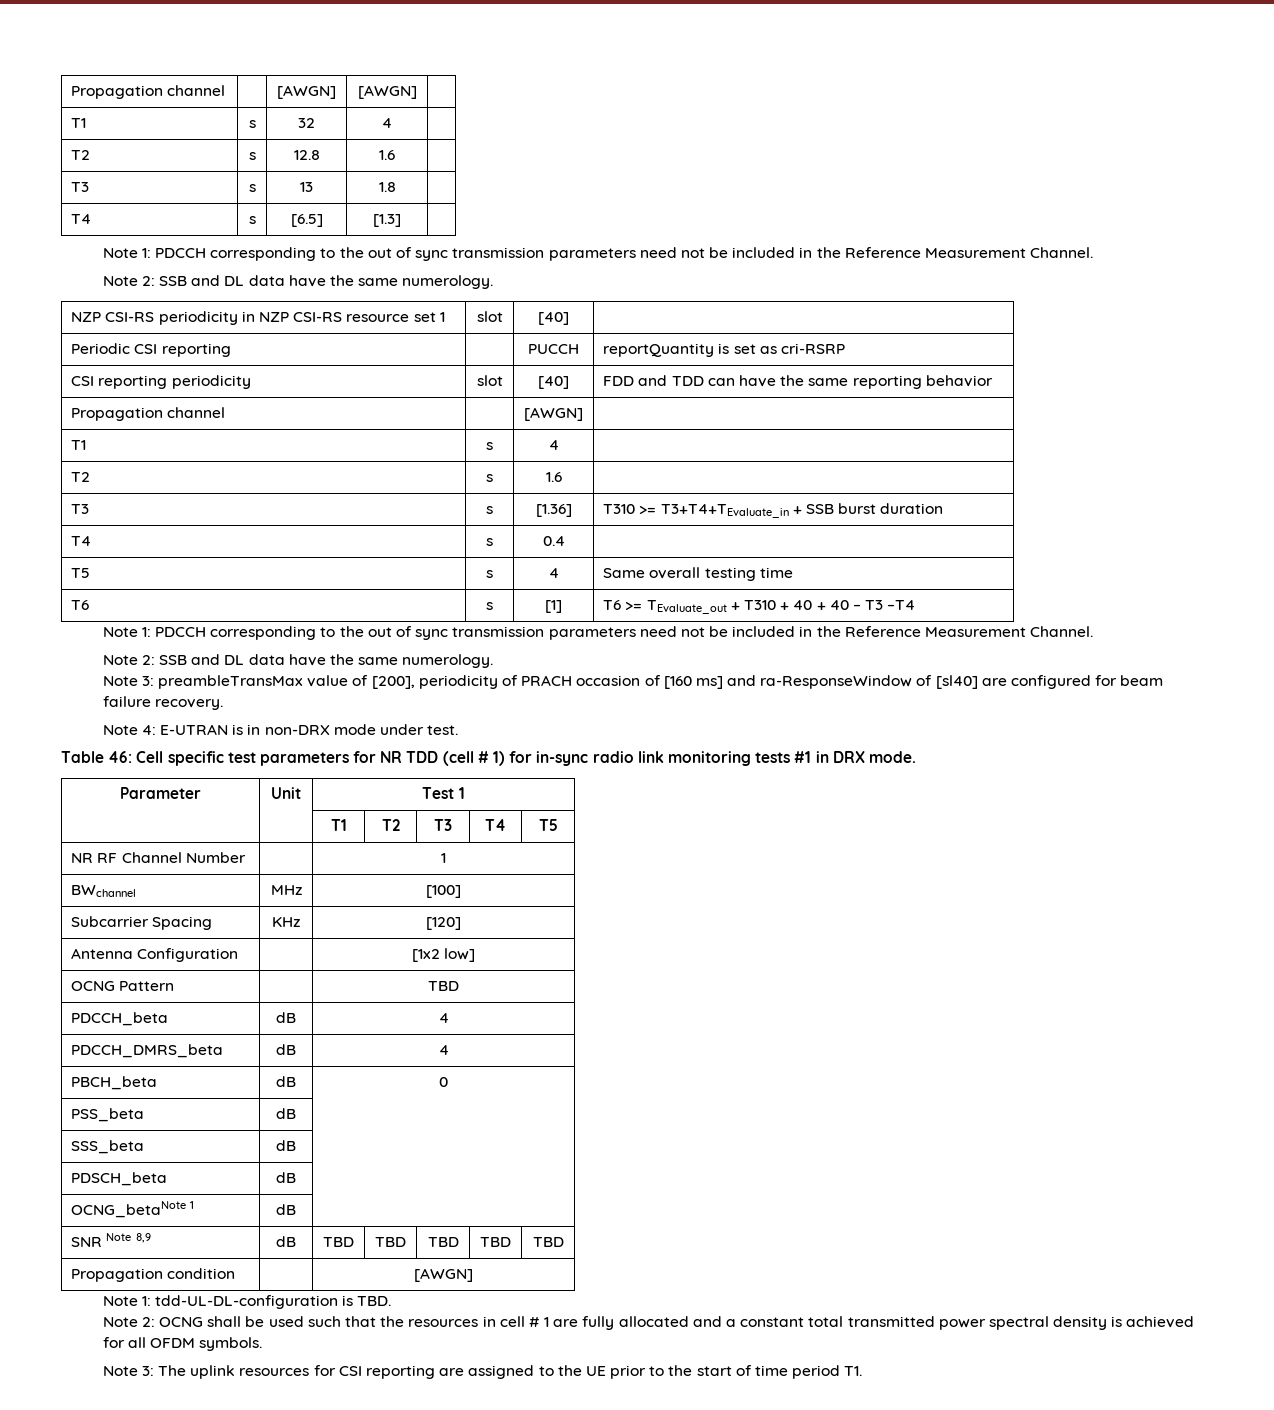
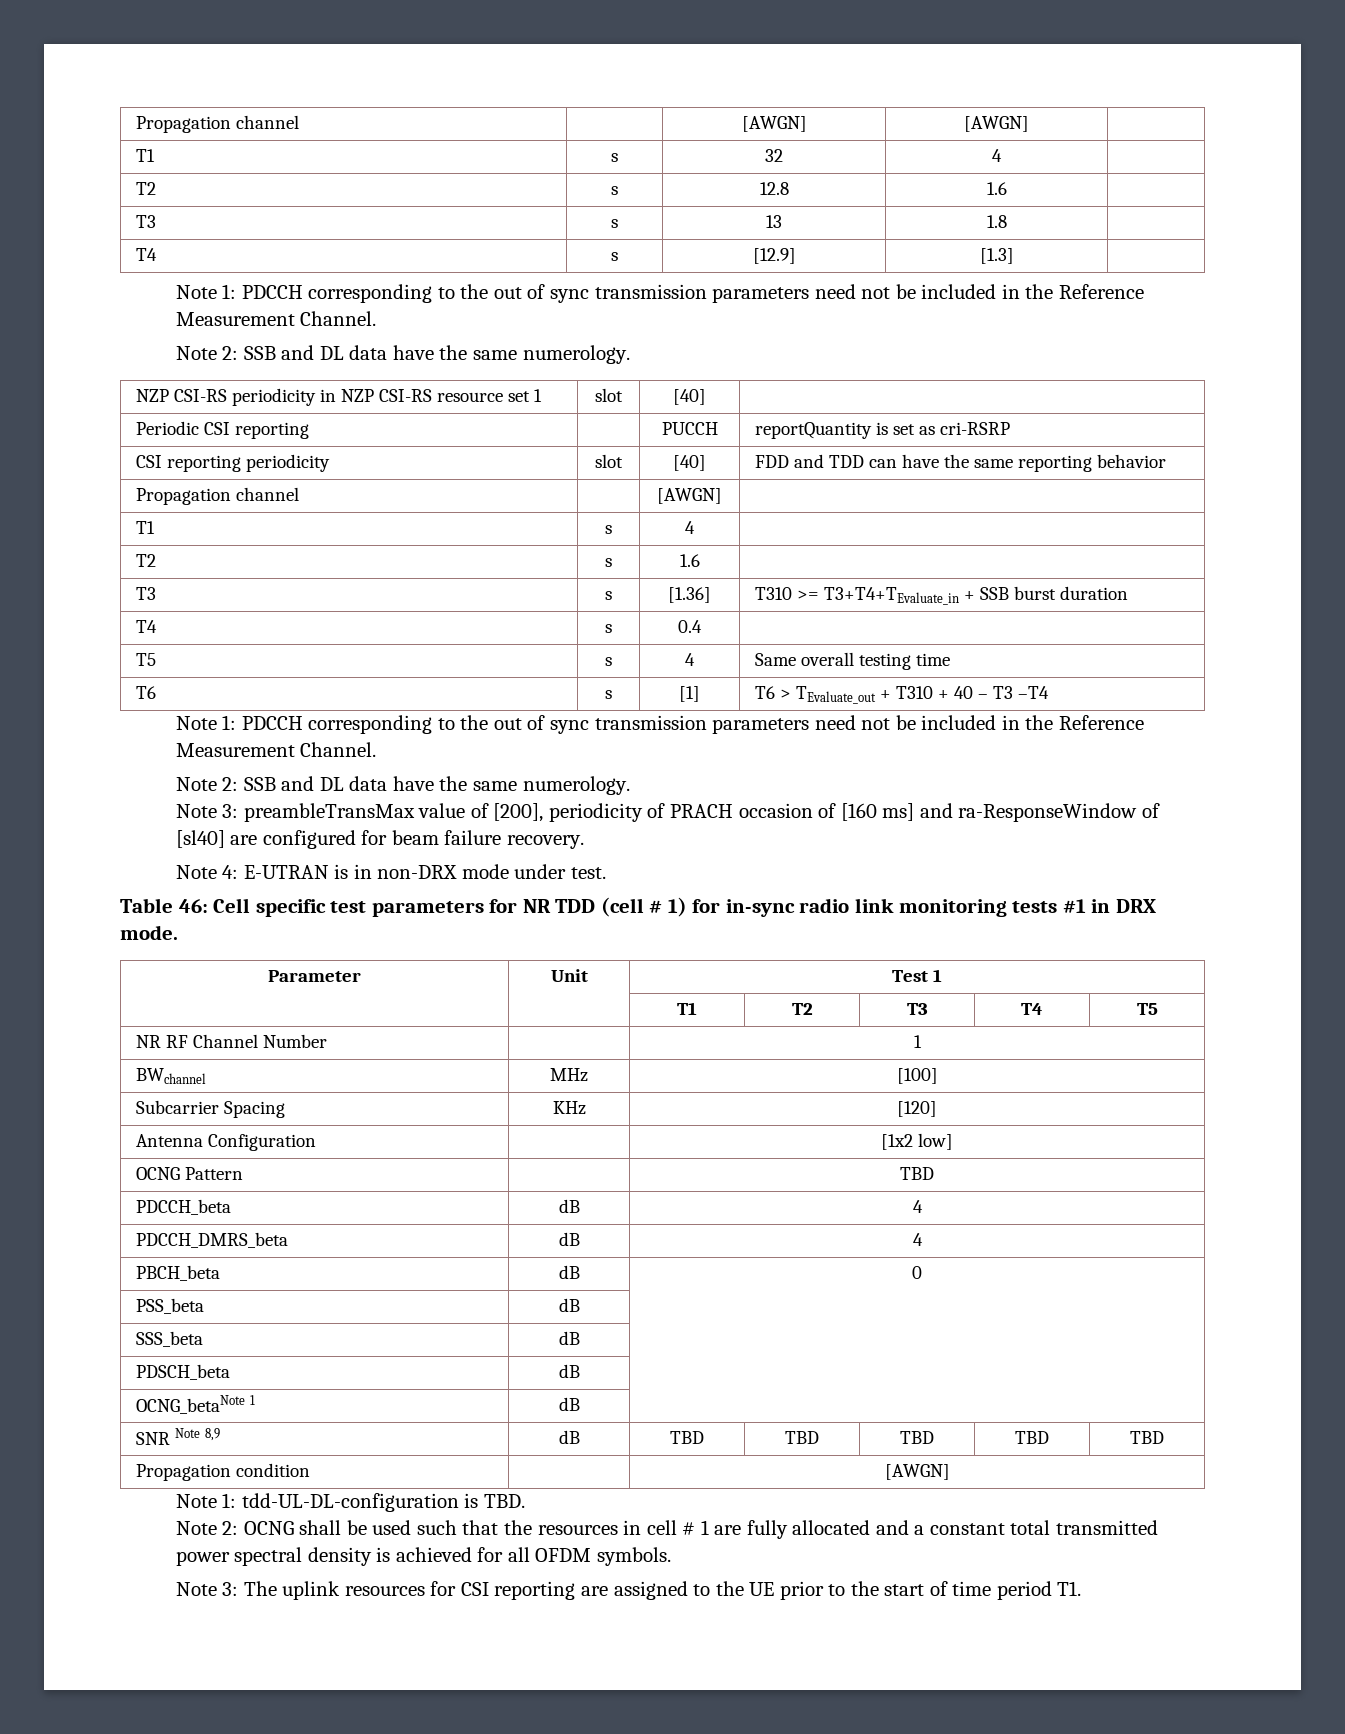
[290,214,323,227] [6.5] -> [752,248,796,264] [12.9]
[625,602,643,610] >= -> [780,689,792,699] >
[816,600,849,610] + 40 -> (974, 692) none

